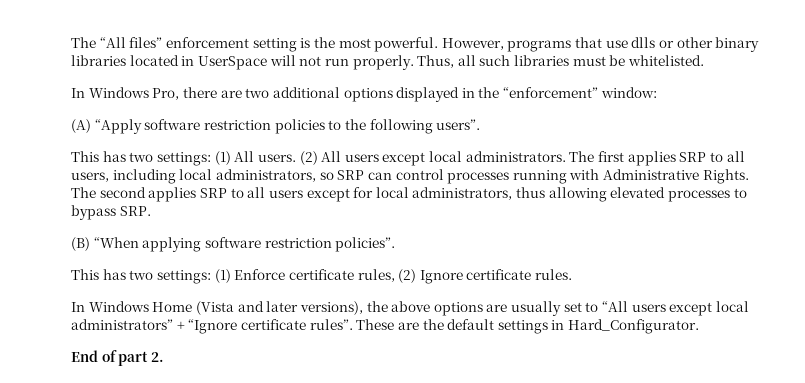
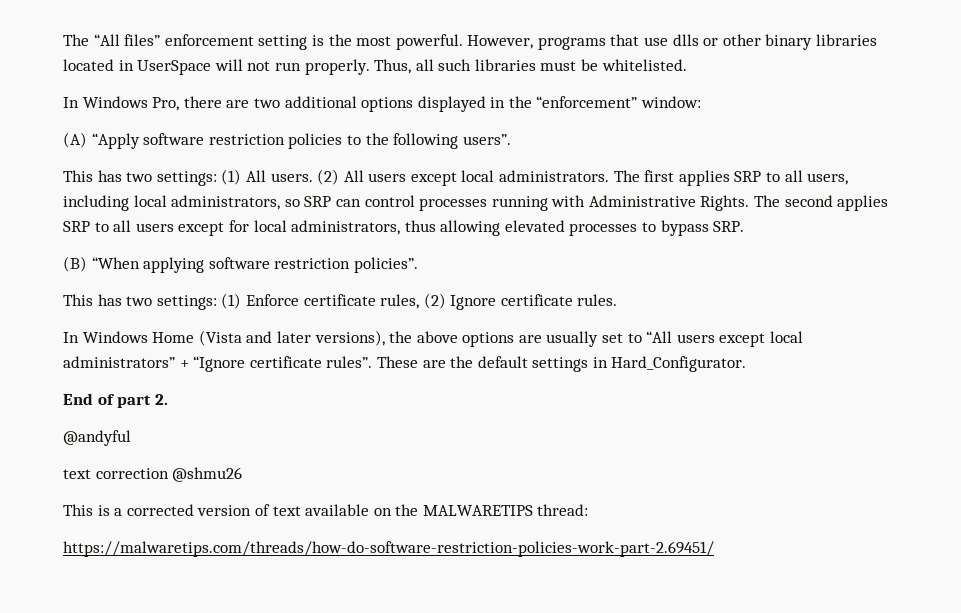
(164, 357) none -> [63,430,131,446] [63,467,243,482] [63,504,589,516] [63,541,714,557] // @andyful // text correction @shmu26 // This is a corrected version of text available on the MALWARETIPS thread: // https://malwaretips.com/threads/how-do-software-restriction-policies-work-part-2.69451/

